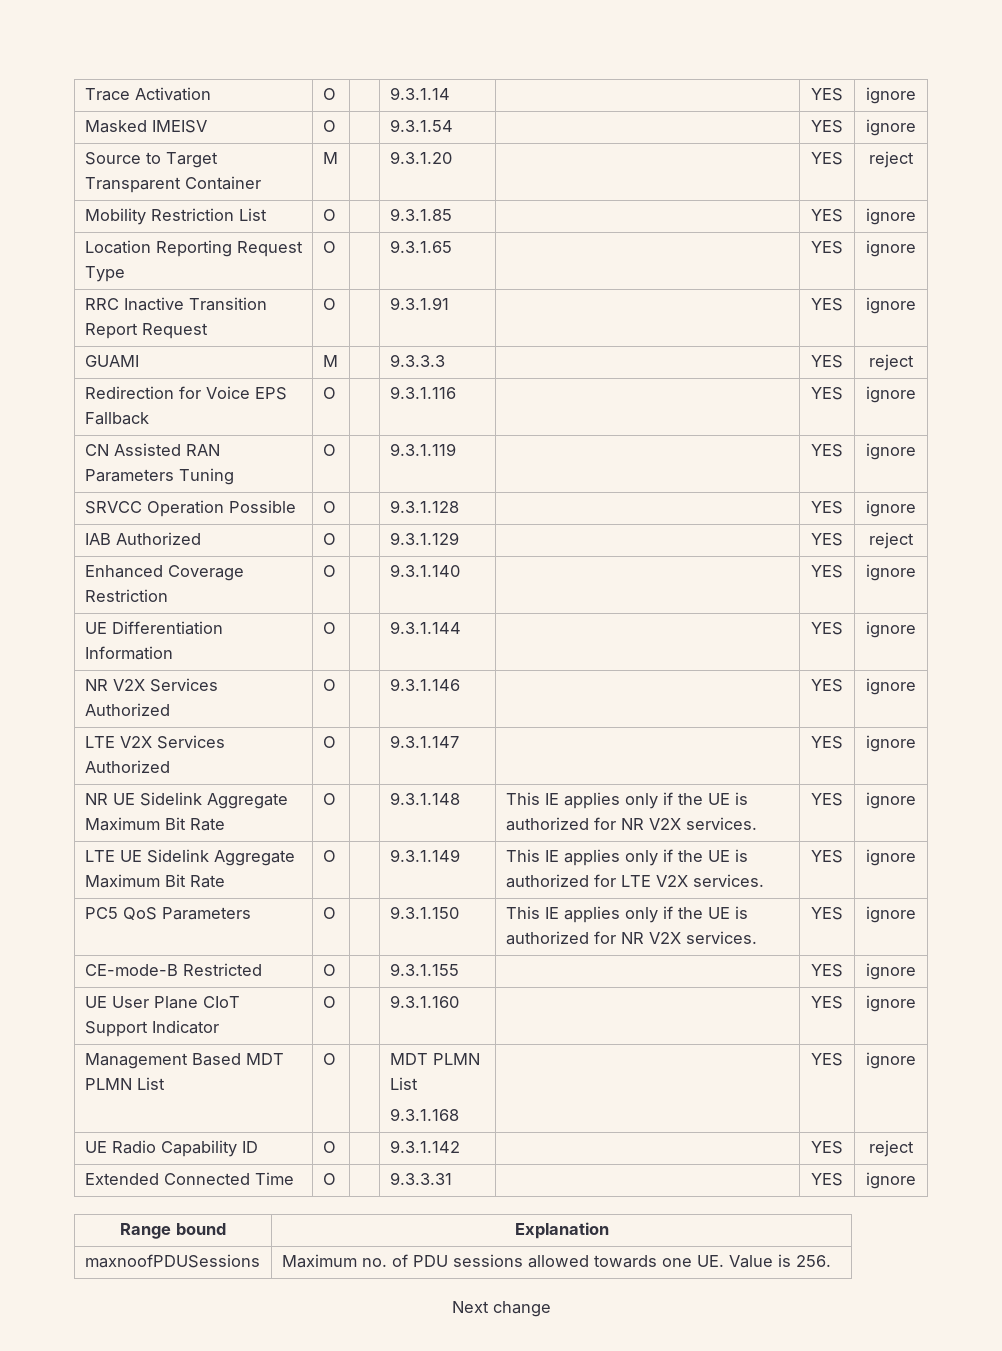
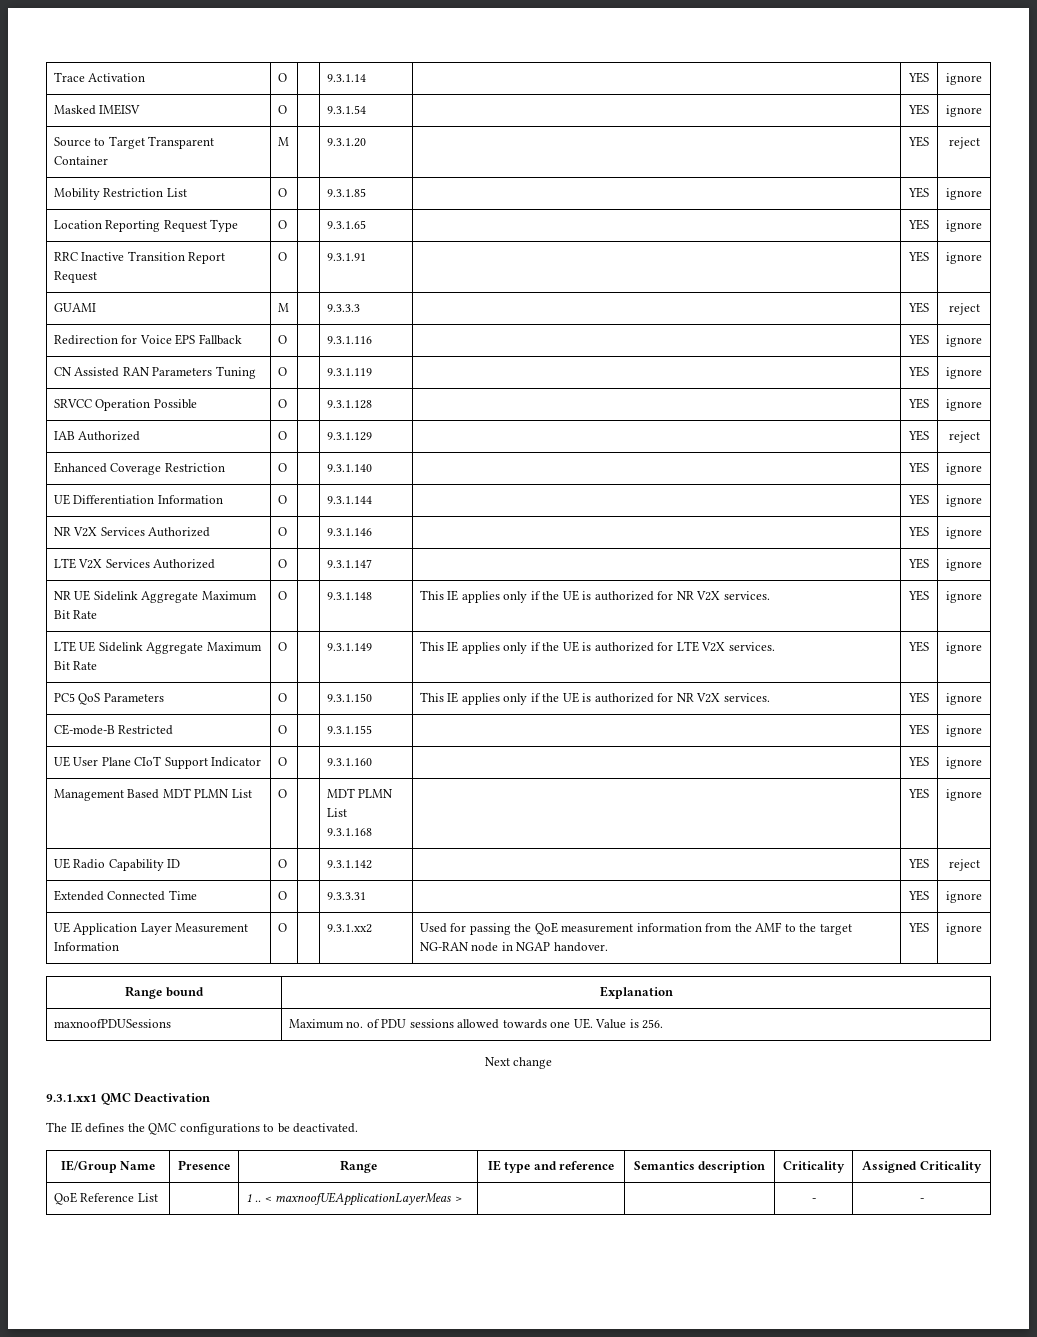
(916, 1180) none -> [53,922,249,935] [53,942,119,951] [277,923,287,932] [326,924,372,933] [419,922,852,935] [419,942,608,952] [908,922,929,933] [946,923,982,935] // UE Application Layer Measurement Information | O | | 9.3.1.xx2 | Used for passing the QoE measurement information from the AMF to the target NG-RAN node in NGAP handover. | YES | ignore
(551, 1309) none -> [46,1093,211,1105] [46,1122,359,1135] [60,1160,156,1173] [178,1160,230,1170] [339,1160,377,1173] [487,1160,615,1173] [633,1161,766,1173] [783,1161,845,1173] [862,1161,982,1173] [53,1192,158,1205] [245,1192,462,1206] [811,1198,816,1202] [919,1198,924,1202] // 9.3.1.xx1 QMC Deactivation // The IE defines the QMC configurations to be deactivated. // IE/Group Name | Presence | Range | IE type and reference | Semantics description | Criticality | Assigned Criticality // QoE Reference List | | 1 .. < maxnoofUEApplicationLayerMeas > | | | - | -

